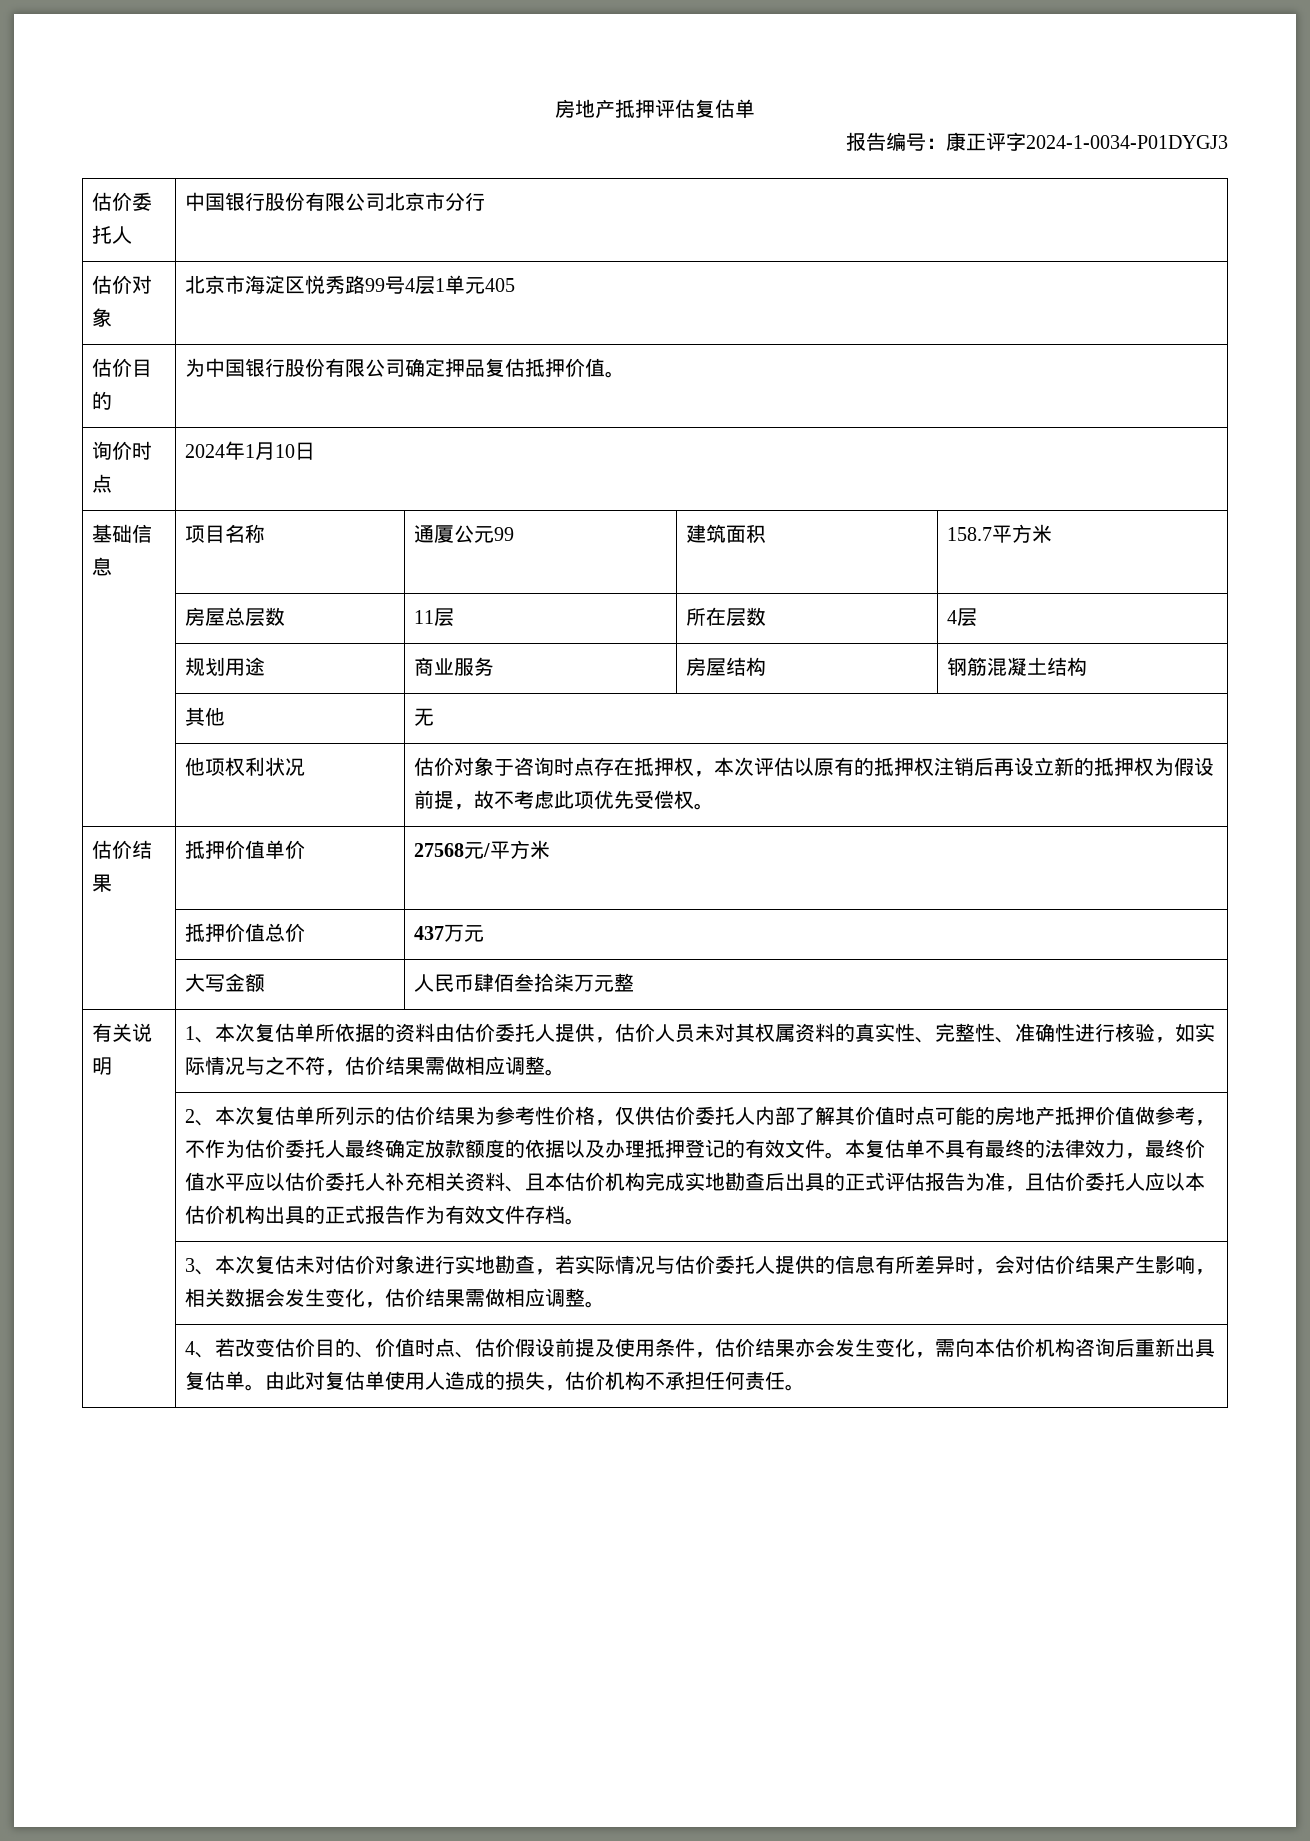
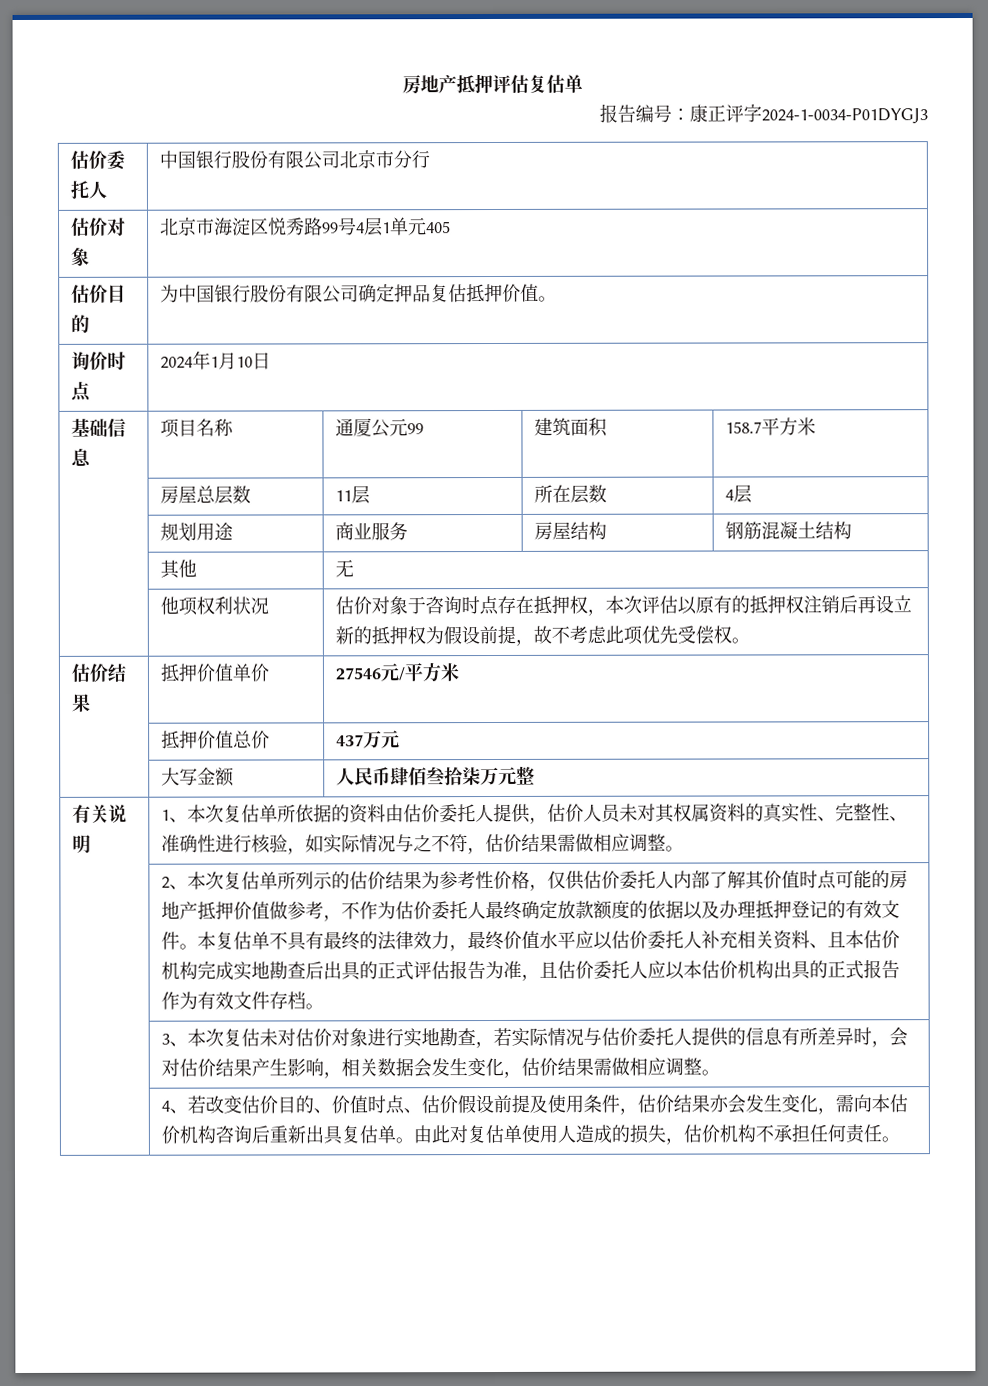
[414,843,465,857] 27568 -> [334,667,381,681] 27546

